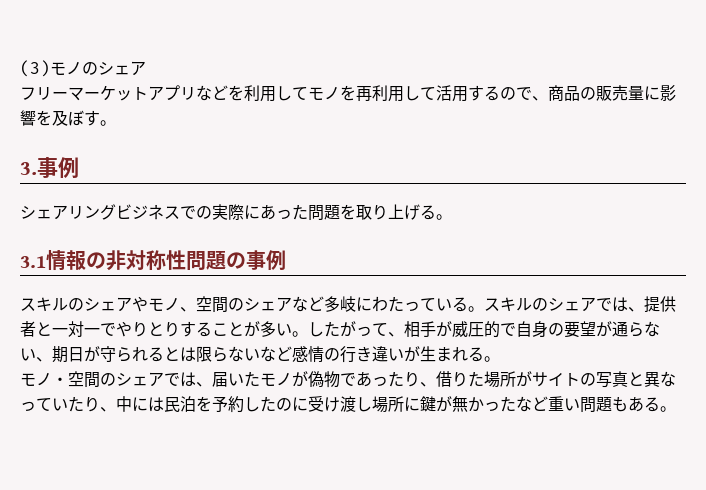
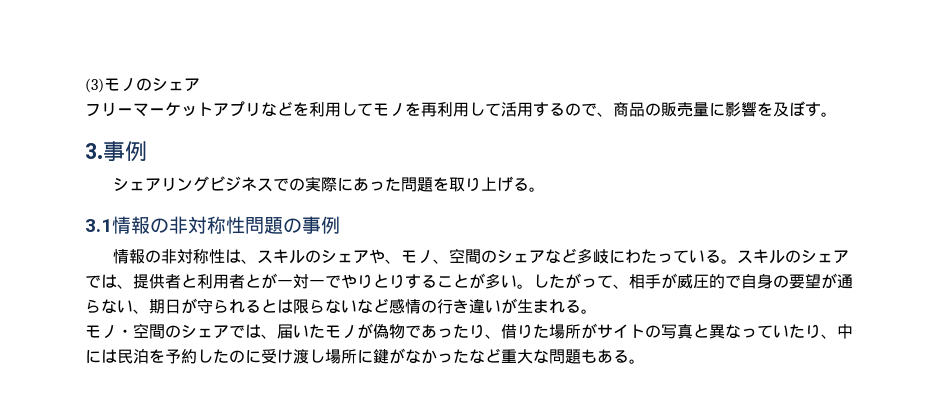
(286, 260) none -> [113,249,258,264] 情報の非対称性は、
(148, 304) none -> [385,259,402,264] 、
(52, 329) none -> [197,273,277,289] 利用者とが
[452,396,468,412] 無 -> [405,349,421,364] な
[564,398,580,411] い -> [517,349,549,364] 大な

